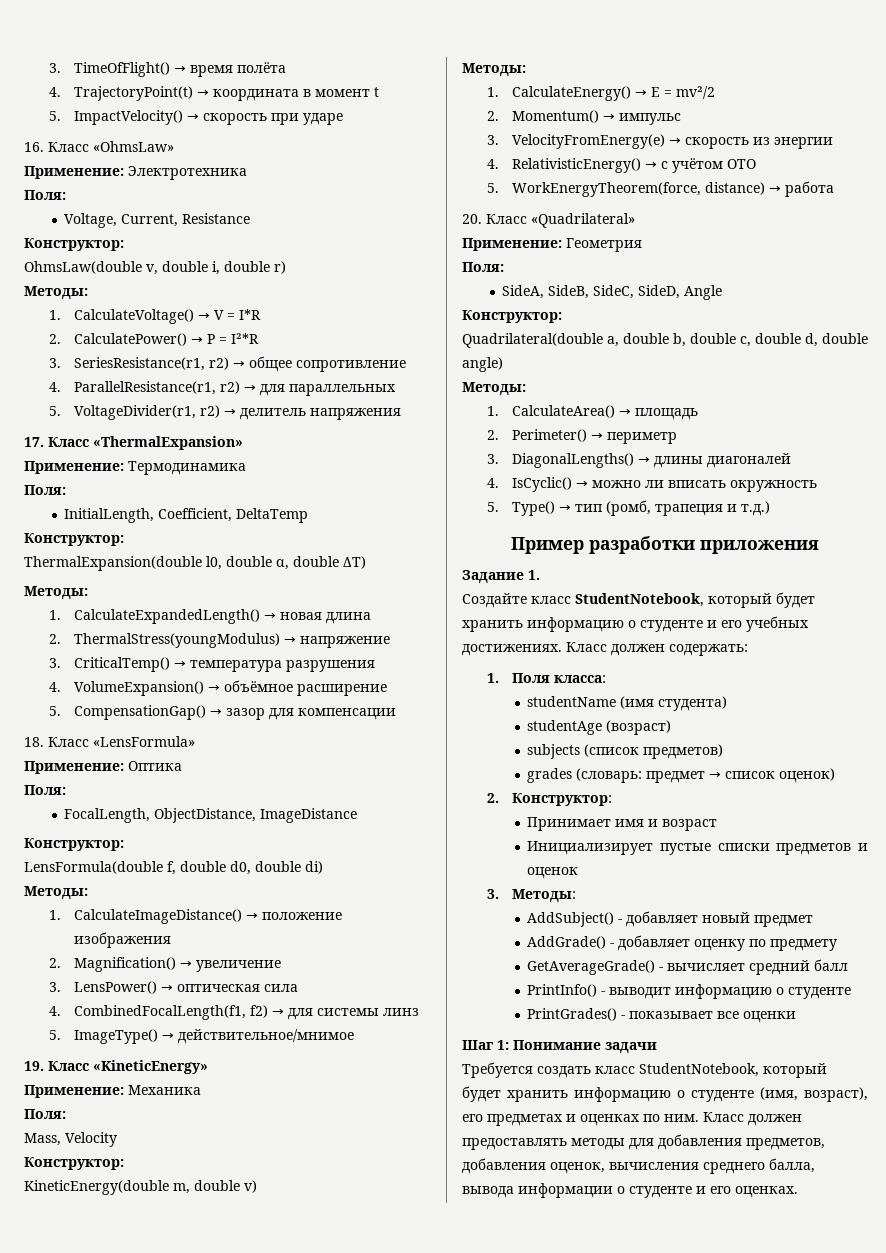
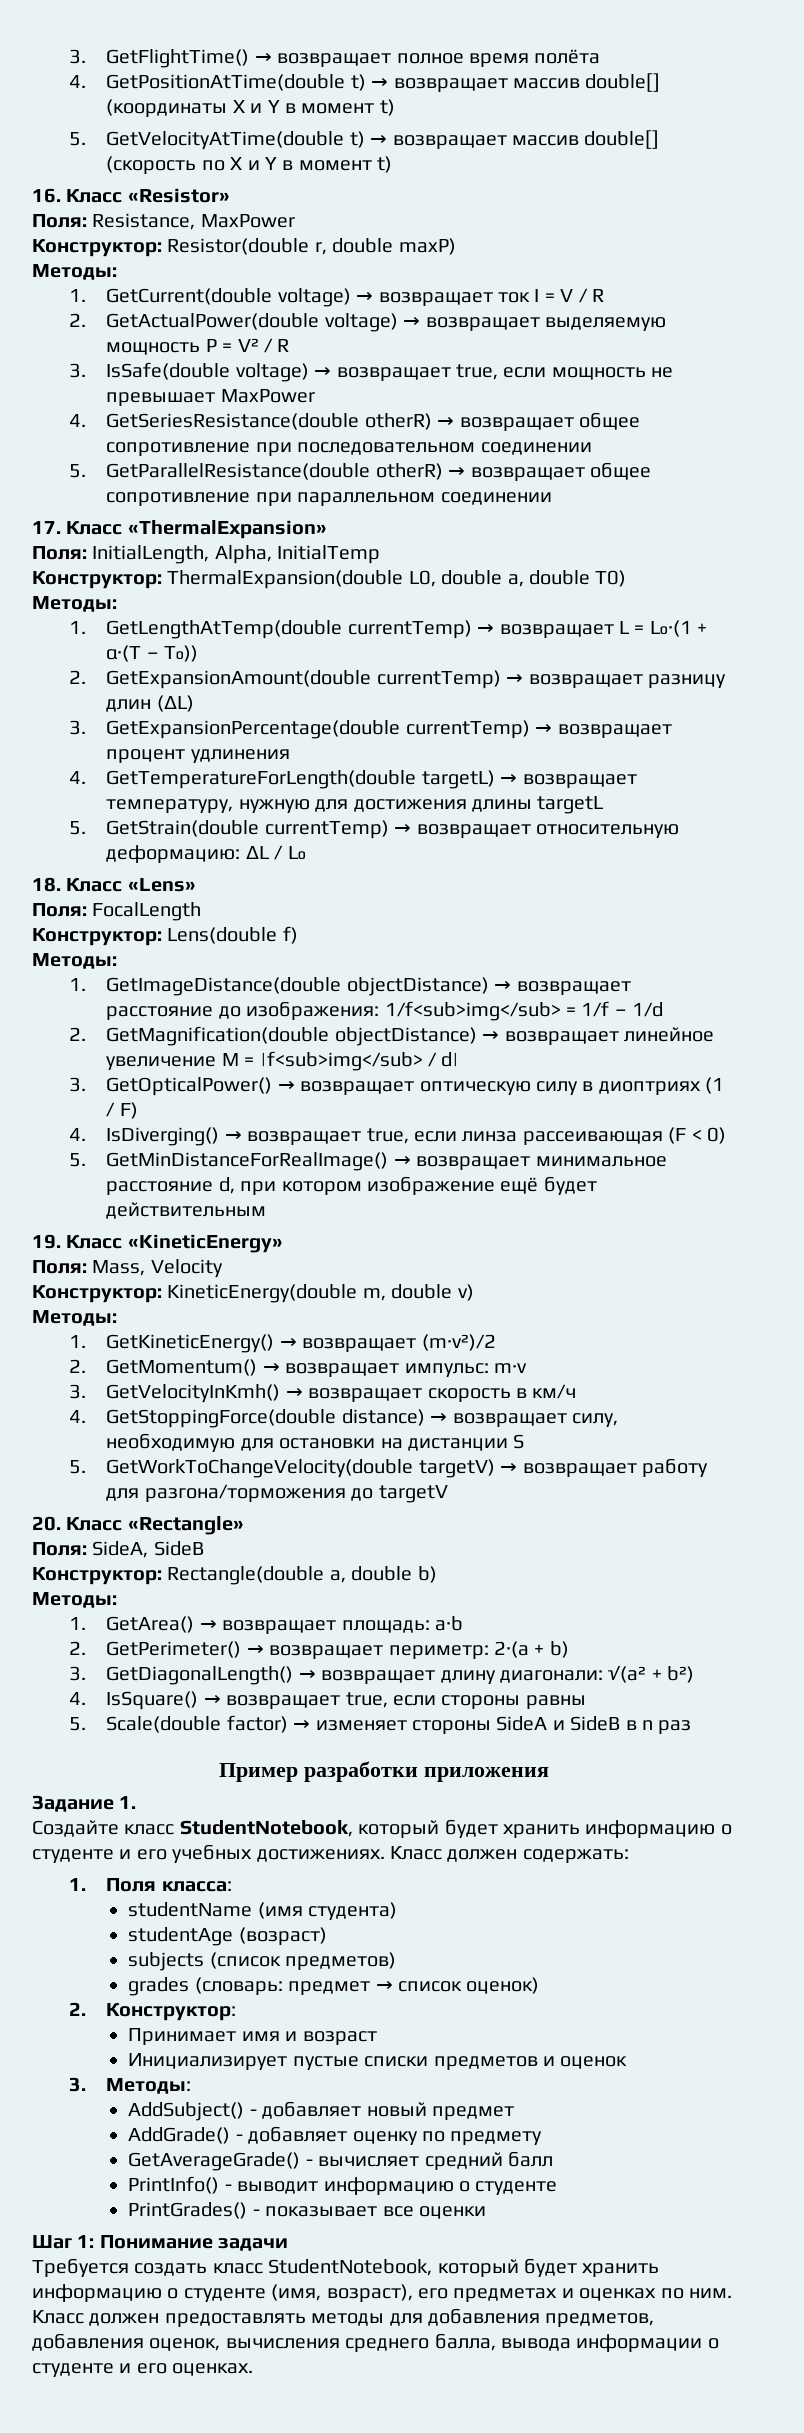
[48,62,186,77] 3. TimeOfFlight() → -> [69,49,464,68] 3. GetFlightTime() → возвращает полное
[73,86,379,101] [48,110,343,125] [24,141,174,152] [24,166,247,180] [24,190,66,200] [64,213,251,228] [24,238,124,251] [24,261,286,275] [24,286,88,300] [48,309,261,324] [48,333,259,346] [48,356,406,372] [48,381,396,396] [48,405,401,420] TrajectoryPoint(t) → координата в момент t // 5. ImpactVelocity() → скорость при ударе // 16. Класс «OhmsLaw» // Применение: Электротехника // Поля: // Voltage, Current, Resistance // Конструктор: // OhmsLaw(double v, double i, double r) // Методы: // 1. CalculateVoltage() → V = I*R // 2. CalculatePower() → P = I²*R // 3. SeriesResistance(r1, r2) → общее сопротивление // 4. ParallelResistance(r1, r2) → для параллельных // 5. VoltageDivider(r1, r2) → делитель напряжения -> [106,73,661,92] [106,99,395,117] [69,130,660,150] [106,156,393,174] [32,188,230,203] [32,213,295,230] [32,238,456,257] [32,264,117,280] [69,288,604,307] [69,313,666,332] [106,338,290,355] [69,362,674,382] [106,389,315,406] [69,412,640,431] [106,442,592,456] [69,462,651,481] [106,492,552,506] GetPositionAtTime(double t) → возвращает массив double[] (координаты X и Y в момент t) // 5. GetVelocityAtTime(double t) → возвращает массив double[] (скорость по X и Y в момент t) // 16. Класс «Resistor» // Поля: Resistance, MaxPower // Конструктор: Resistor(double r, double maxP) // Методы: // 1. GetCurrent(double voltage) → возвращает ток I = V / R // 2. GetActualPower(double voltage) → возвращает выделяемую мощность P = V² / R // 3. IsSafe(double voltage) → возвращает true, если мощность не превышает MaxPower // 4. GetSeriesResistance(double otherR) → возвращает общее сопротивление при последовательном соединении // 5. GetParallelResistance(double otherR) → возвращает общее сопротивление при параллельном соединении
[24,461,246,475] [24,485,66,495] [64,508,309,523] [24,533,124,546] [24,556,366,571] [24,586,88,600] [48,609,371,624] [48,633,390,648] [48,657,375,672] [48,680,387,696] [48,705,396,720] [24,736,195,747] [24,761,182,774] [24,785,66,795] [64,808,358,823] [24,838,124,851] [24,861,323,875] [24,886,88,900] [48,909,342,924] [73,932,171,948] [48,957,281,972] [48,981,298,994] [48,1005,419,1020] [48,1029,354,1044] // Применение: Термодинамика // Поля: // InitialLength, Coefficient, DeltaTemp // Конструктор: // ThermalExpansion(double l0, double α, double ΔT) // Методы: // 1. CalculateExpandedLength() → новая длина // 2. ThermalStress(youngModulus) → напряжение // 3. CriticalTemp() → температура разрушения // 4. VolumeExpansion() → объёмное расширение // 5. CompensationGap() → зазор для компенсации // 18. Класс «LensFormula» // Применение: Оптика // Поля: // FocalLength, ObjectDistance, ImageDistance // Конструктор: // LensFormula(double f, double d0, double di) // Методы: // 1. CalculateImageDistance() → положение изображения // 2. Magnification() → увеличение // 3. LensPower() → оптическая сила // 4. CombinedFocalLength(f1, f2) → для системы линз // 5. ImageType() → действительное/мнимое -> [32,545,381,564] [32,570,627,589] [32,596,117,612] [69,620,708,639] [106,645,199,662] [69,670,726,689] [106,695,194,712] [69,720,672,739] [106,749,290,763] [69,770,637,789] [106,796,604,814] [69,820,679,839] [106,845,306,863] [32,877,196,892] [32,902,202,921] [32,926,298,946] [32,953,117,969] [69,977,631,996] [106,1001,664,1021] [69,1026,714,1046] [106,1051,460,1071] [69,1077,725,1096] [106,1102,138,1119] [69,1127,726,1146] [69,1152,667,1171] [106,1176,597,1195] [106,1202,267,1219] // Поля: InitialLength, Alpha, InitialTemp // Конструктор: ThermalExpansion(double L0, double a, double T0) // Методы: // 1. GetLengthAtTemp(double currentTemp) → возвращает L = L₀·(1 + α·(T – T₀)) // 2. GetExpansionAmount(double currentTemp) → возвращает разницу длин (ΔL) // 3. GetExpansionPercentage(double currentTemp) → возвращает процент удлинения // 4. GetTemperatureForLength(double targetL) → возвращает температуру, нужную для достижения длины targetL // 5. GetStrain(double currentTemp) → возвращает относительную деформацию: ΔL / L₀ // 18. Класс «Lens» // Поля: FocalLength // Конструктор: Lens(double f) // Методы: // 1. GetImageDistance(double objectDistance) → возвращает расстояние до изображения: 1/f<sub>img</sub> = 1/f – 1/d // 2. GetMagnification(double objectDistance) → возвращает линейное увеличение M = |f<sub>img</sub> / d| // 3. GetOpticalPower() → возвращает оптическую силу в диоптриях (1 / F) // 4. IsDiverging() → возвращает true, если линза рассеивающая (F < 0) // 5. GetMinDistanceForRealImage() → возвращает минимальное расстояние d, при котором изображение ещё будет действительным
[24,1085,201,1098] [24,1109,66,1119] // Применение: Механика // Поля: // -> [32,1260,87,1274] // Поля:
(124, 1163) // -> (162, 1294) none
[511,86,715,101] [486,110,681,125] [486,134,833,149] [486,158,756,173] [486,181,834,197] [462,213,635,228] [462,238,642,252] [462,262,504,272] [502,285,723,300] [462,310,562,323] [462,333,868,348] [462,357,503,372] [462,382,526,396] [486,405,698,420] [486,429,677,444] [486,453,791,468] [486,477,817,492] [486,500,770,516] CalculateEnergy() → E = mv²/2 // 2. Momentum() → импульс // 3. VelocityFromEnergy(e) → скорость из энергии // 4. RelativisticEnergy() → с учётом ОТО // 5. WorkEnergyTheorem(force, distance) → работа // 20. Класс «Quadrilateral» // Применение: Геометрия // Поля: // SideA, SideB, SideC, SideD, Angle // Конструктор: // Quadrilateral(double a, double b, double c, double d, double angle) // Методы: // 1. CalculateArea() → площадь // 2. Perimeter() → периметр // 3. DiagonalLengths() → длины диагоналей // 4. IsCyclic() → можно ли вписать окружность // 5. Type() → тип (ромб, трапеция и т.д.) -> [106,1334,496,1353] [69,1359,527,1377] [69,1384,577,1403] [69,1409,618,1428] [106,1433,525,1452] [69,1458,708,1478] [106,1484,448,1503] [32,1516,244,1535] [32,1541,204,1558] [32,1566,437,1585] [32,1592,117,1608] [69,1616,463,1634] [69,1641,569,1659] [69,1666,695,1685] [69,1691,586,1710] [69,1715,692,1734] GetKineticEnergy() → возвращает (m·v²)/2 // 2. GetMomentum() → возвращает импульс: m·v // 3. GetVelocityInKmh() → возвращает скорость в км/ч // 4. GetStoppingForce(double distance) → возвращает силу, необходимую для остановки на дистанции S // 5. GetWorkToChangeVelocity(double targetV) → возвращает работу для разгона/торможения до targetV // 20. Класс «Rectangle» // Поля: SideA, SideB // Конструктор: Rectangle(double a, double b) // Методы: // 1. GetArea() → возвращает площадь: a·b // 2. GetPerimeter() → возвращает периметр: 2·(a + b) // 3. GetDiagonalLength() → возвращает длину диагонали: √(a² + b²) // 4. IsSquare() → возвращает true, если стороны равны // 5. Scale(double factor) → изменяет стороны SideA и SideB в n раз

